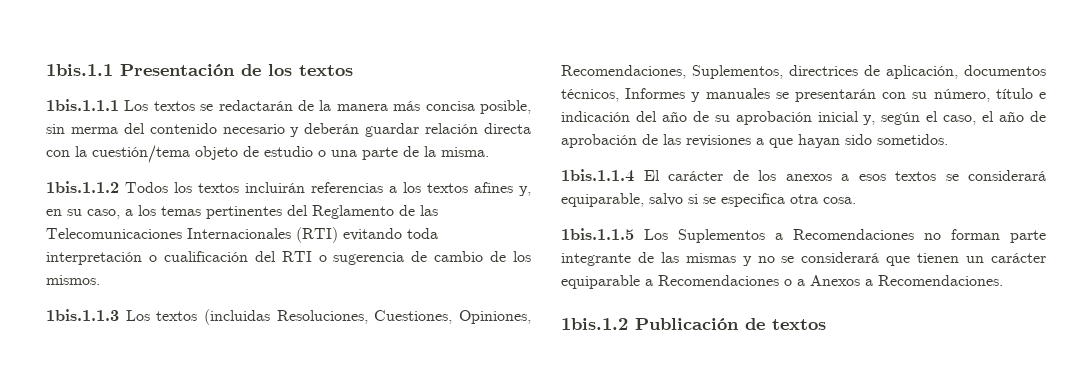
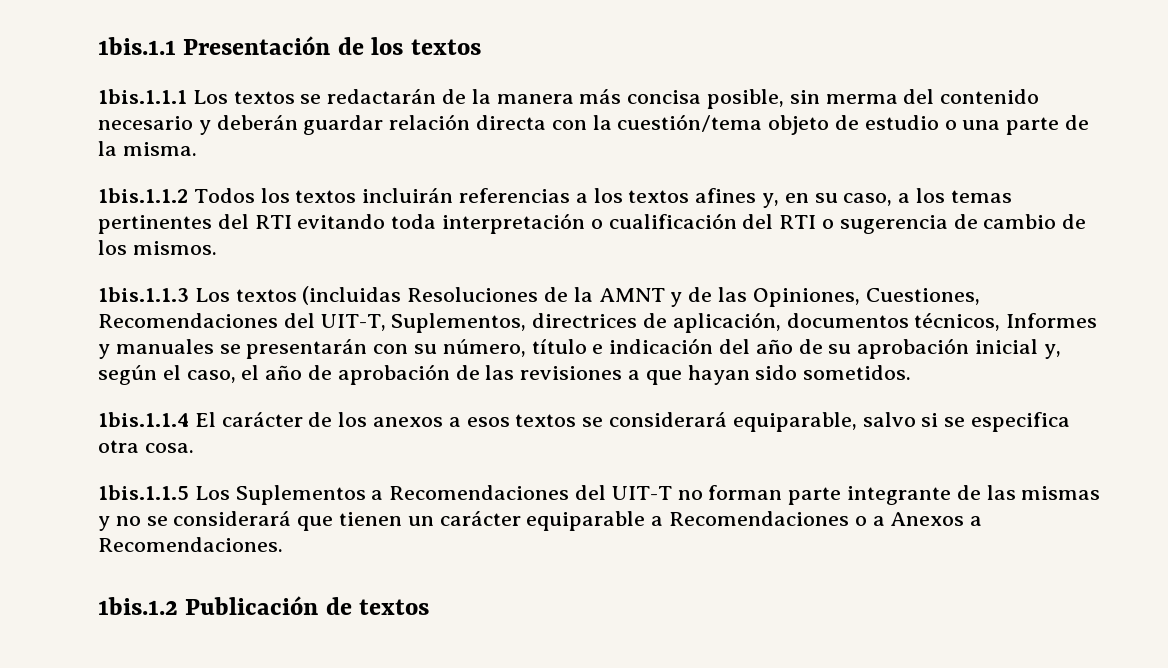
[312,205,438,219] [46,227,338,243] Reglamento de las Telecomunicaciones Internacionales (RTI) -> [254,215,292,229] RTI
[276,310,531,324] [561,65,686,79] Resoluciones, Cuestiones, Opiniones, Recomendaciones, -> [407,287,980,307] [98,313,386,331] Resoluciones de la AMNT y de las Opiniones, Cuestiones, Recomendaciones del UIT-T,
(914, 234) none -> [575,485,672,500] del UIT-T

